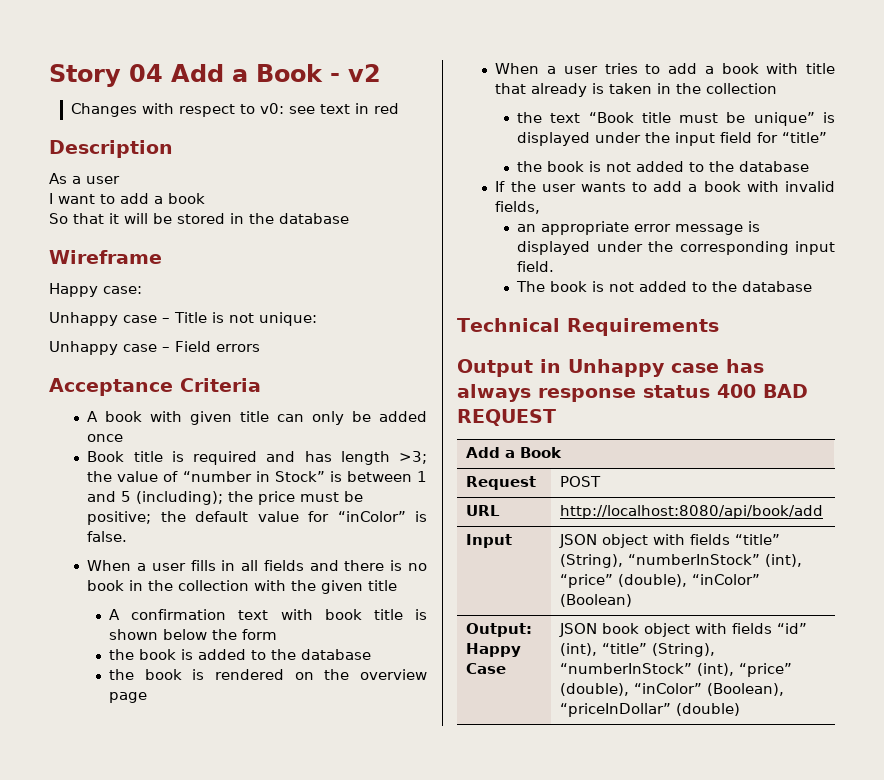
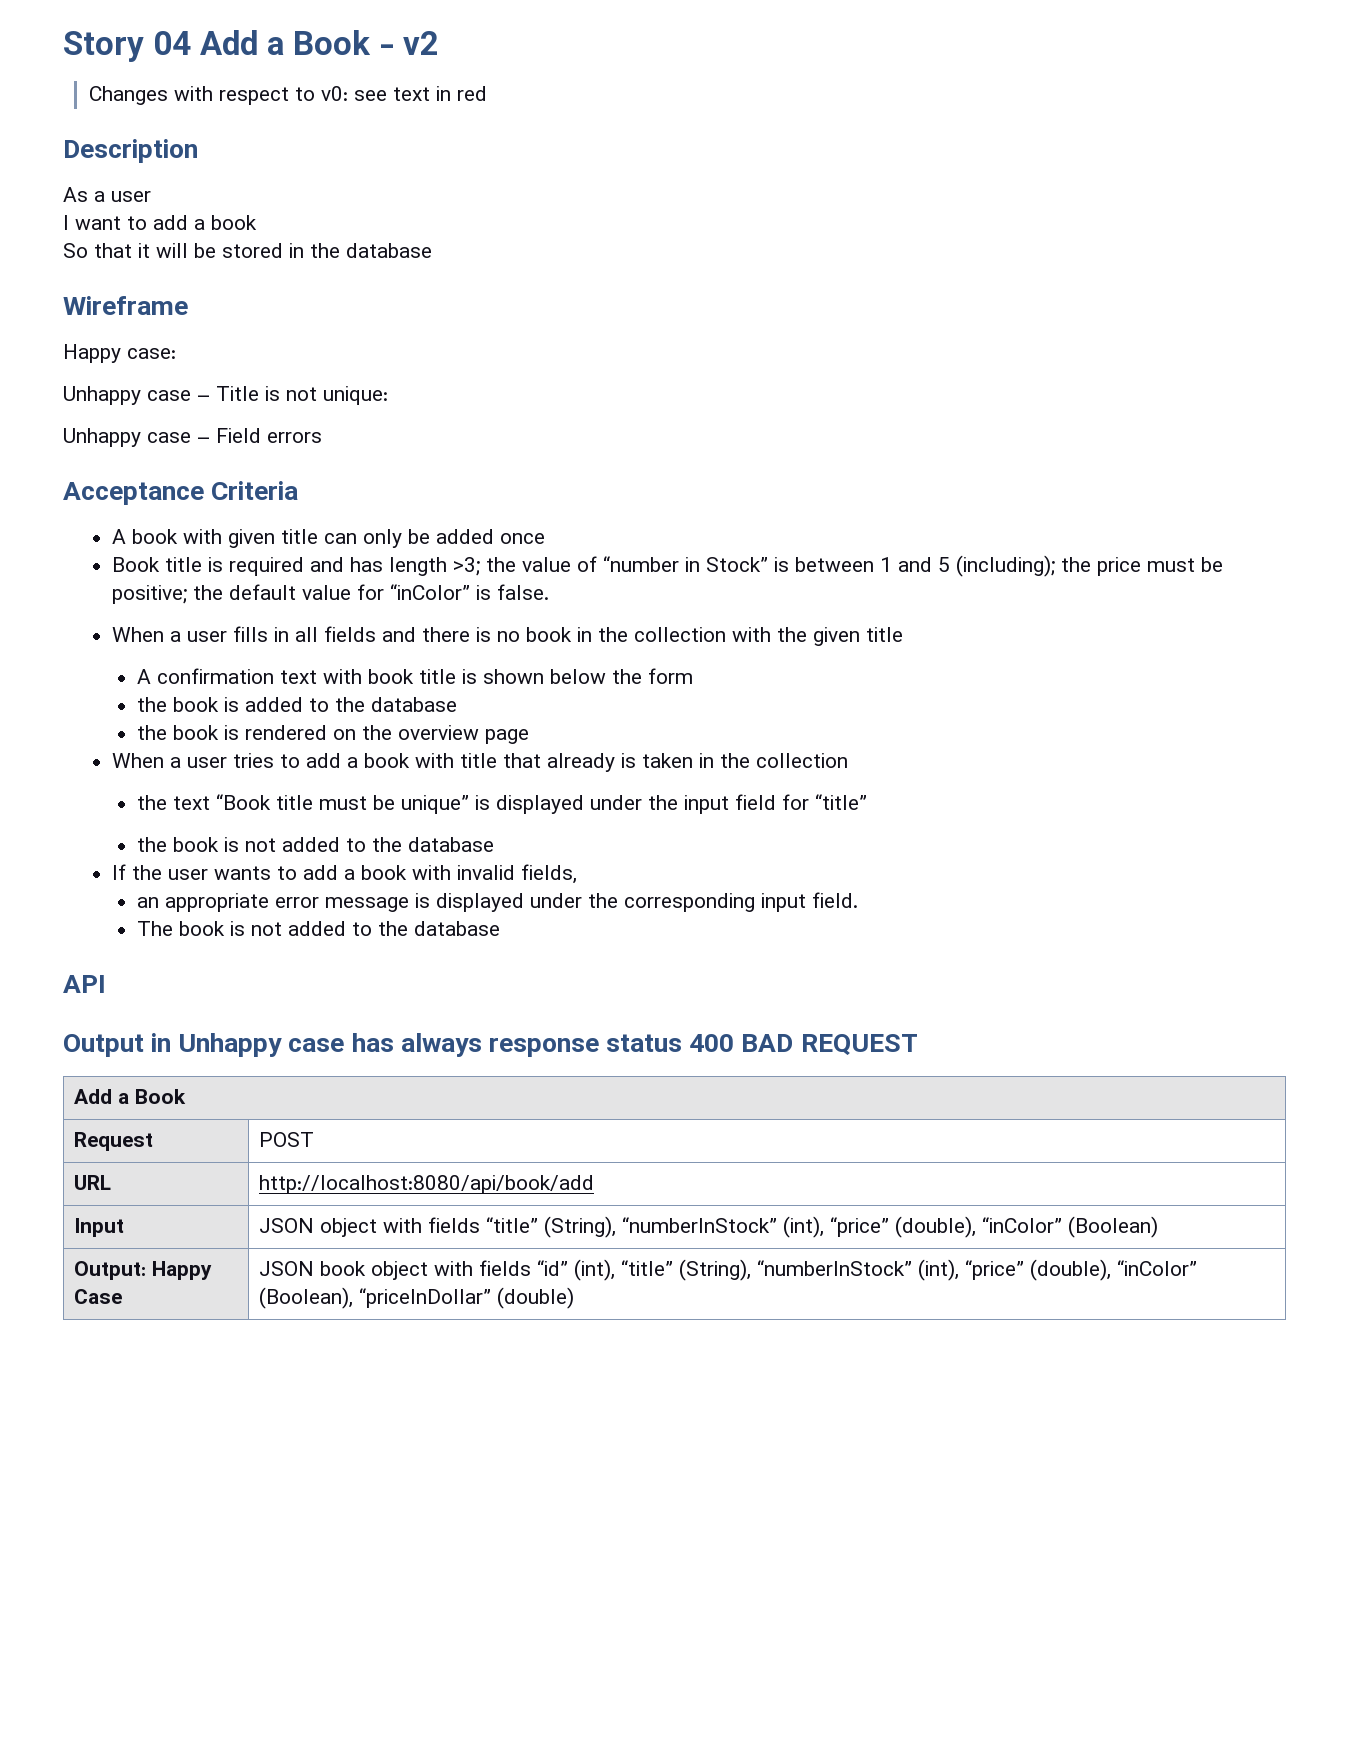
[457,318,719,336] Technical Requirements -> [63,975,106,993] API

